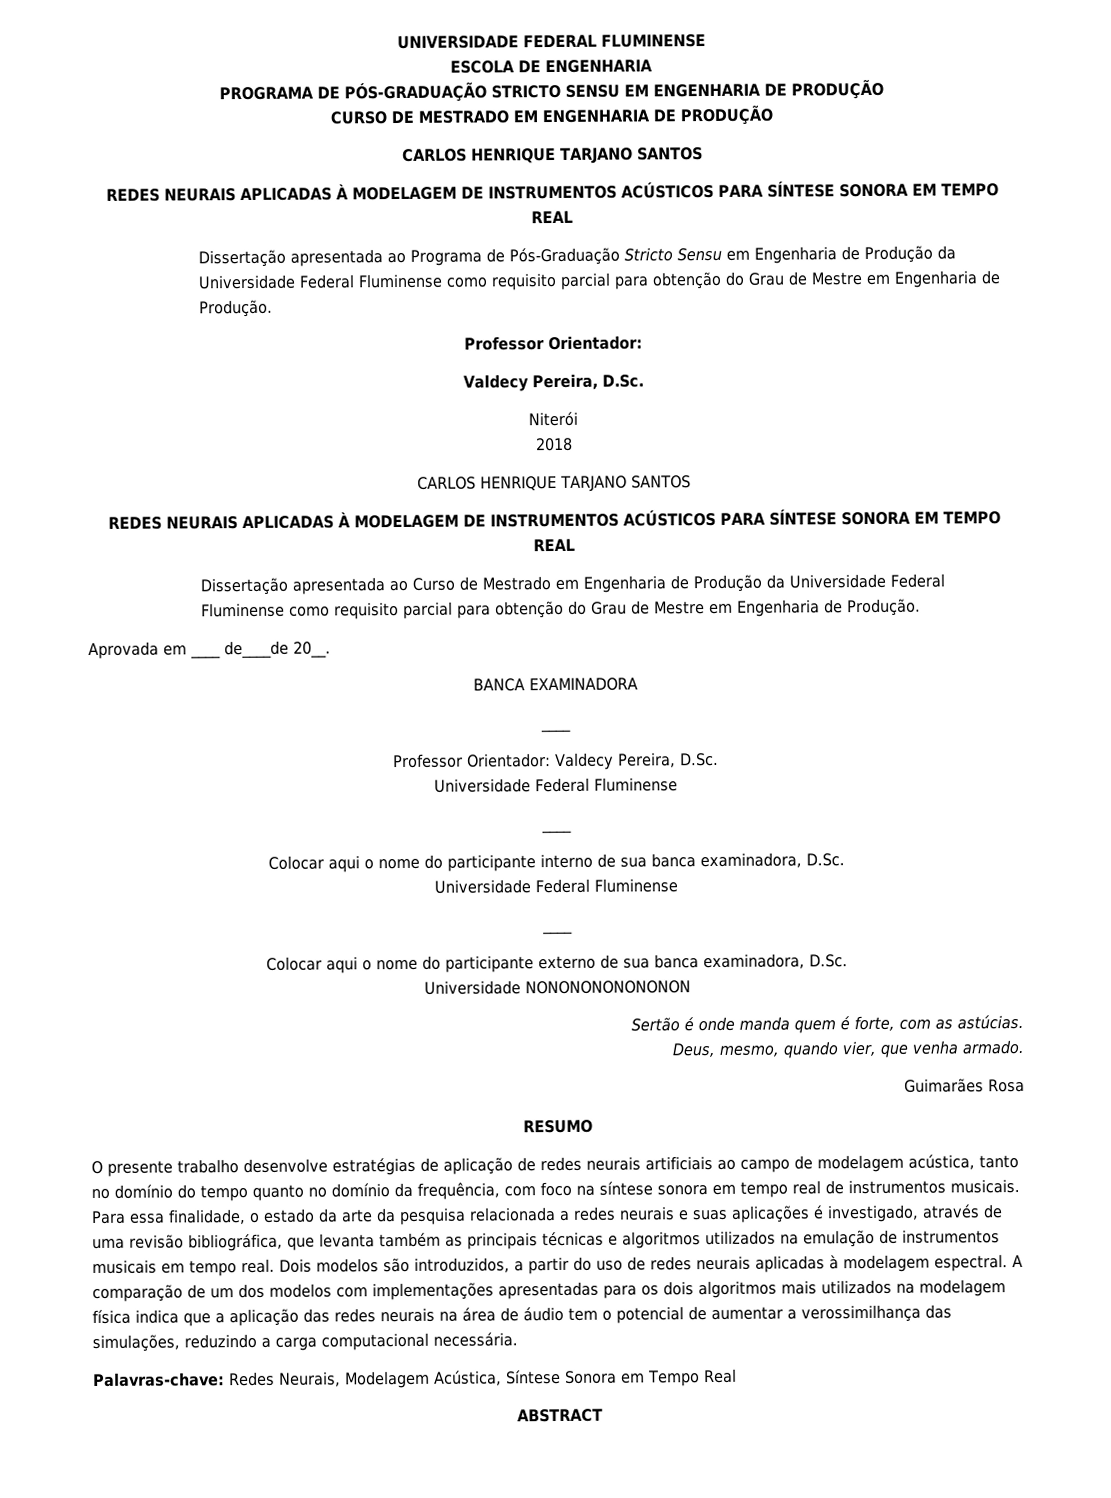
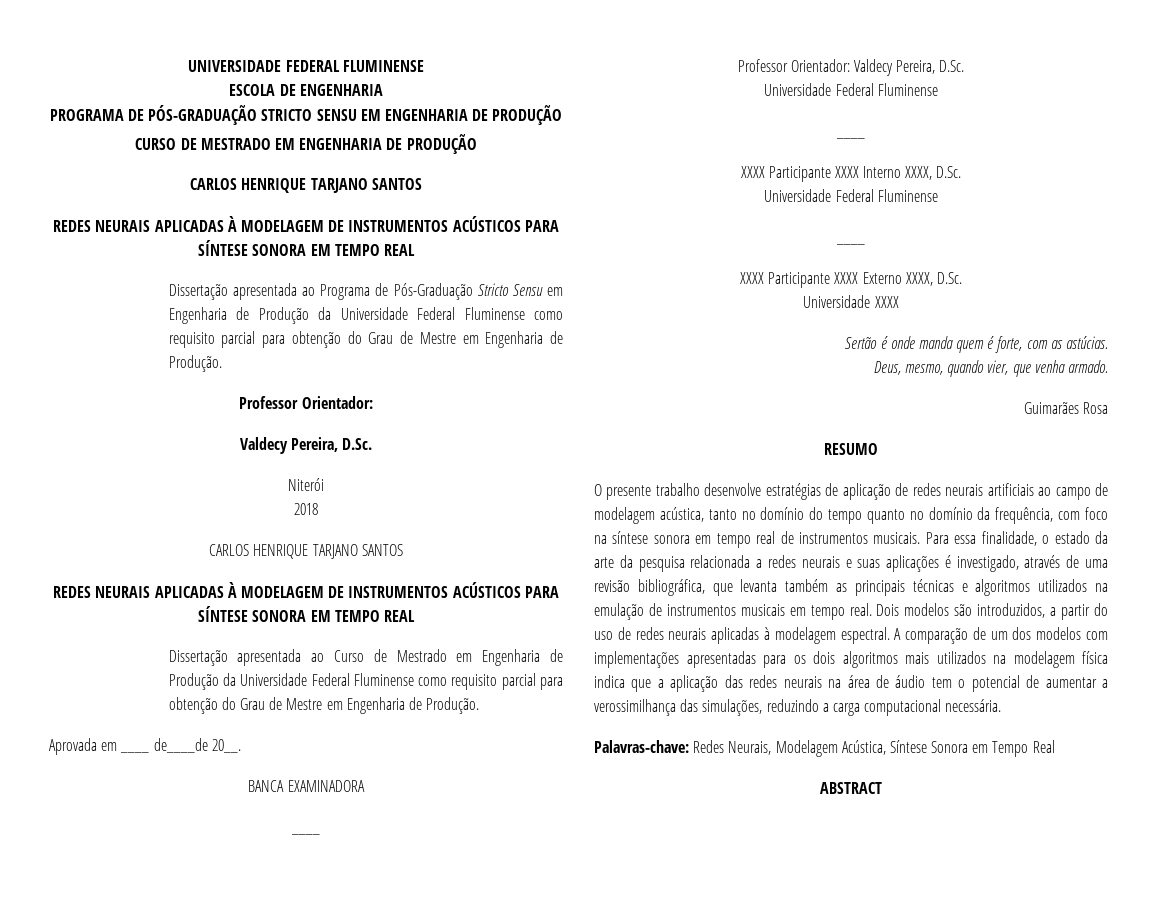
[267,852,845,873] [434,878,678,894] [541,929,573,935] [266,953,848,974] [423,980,691,995] Colocar aqui o nome do participante interno de sua banca examinadora, D.Sc. // Universidade Federal Fluminense // ____ // Colocar aqui o nome do participante externo de sua banca examinadora, D.Sc. // Universidade NONONONONONONON -> [740,166,962,182] [764,189,938,202] [836,243,865,245] [740,272,962,288] [803,295,899,308] XXXX Participante XXXX Interno XXXX, D.Sc. // Universidade Federal Fluminense // ____ // XXXX Participante XXXX Externo XXXX, D.Sc. // Universidade XXXX

